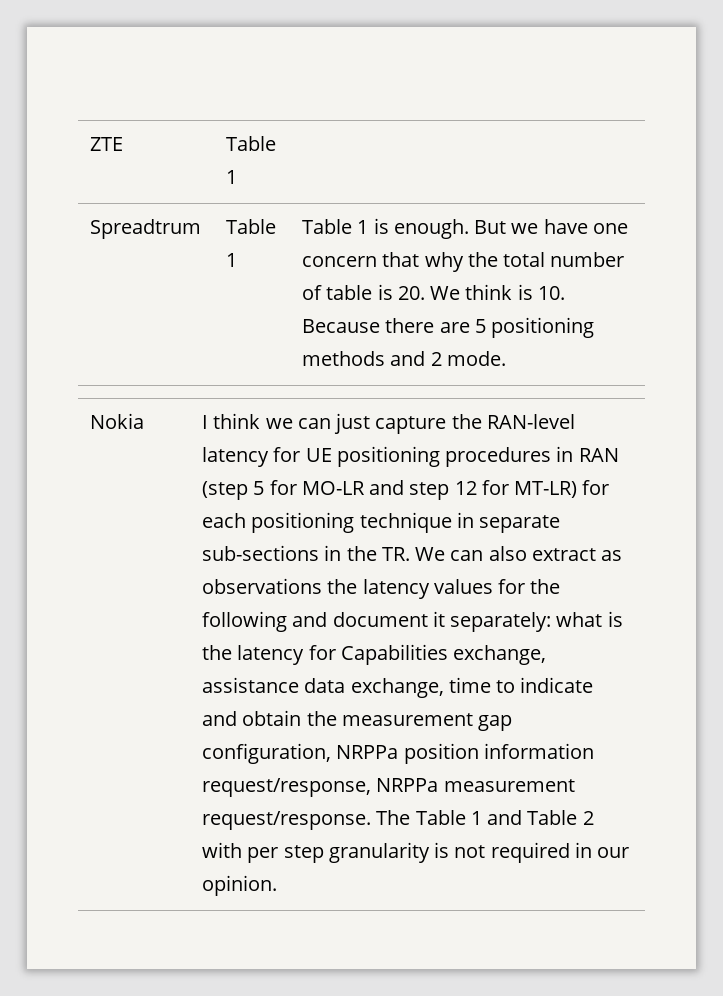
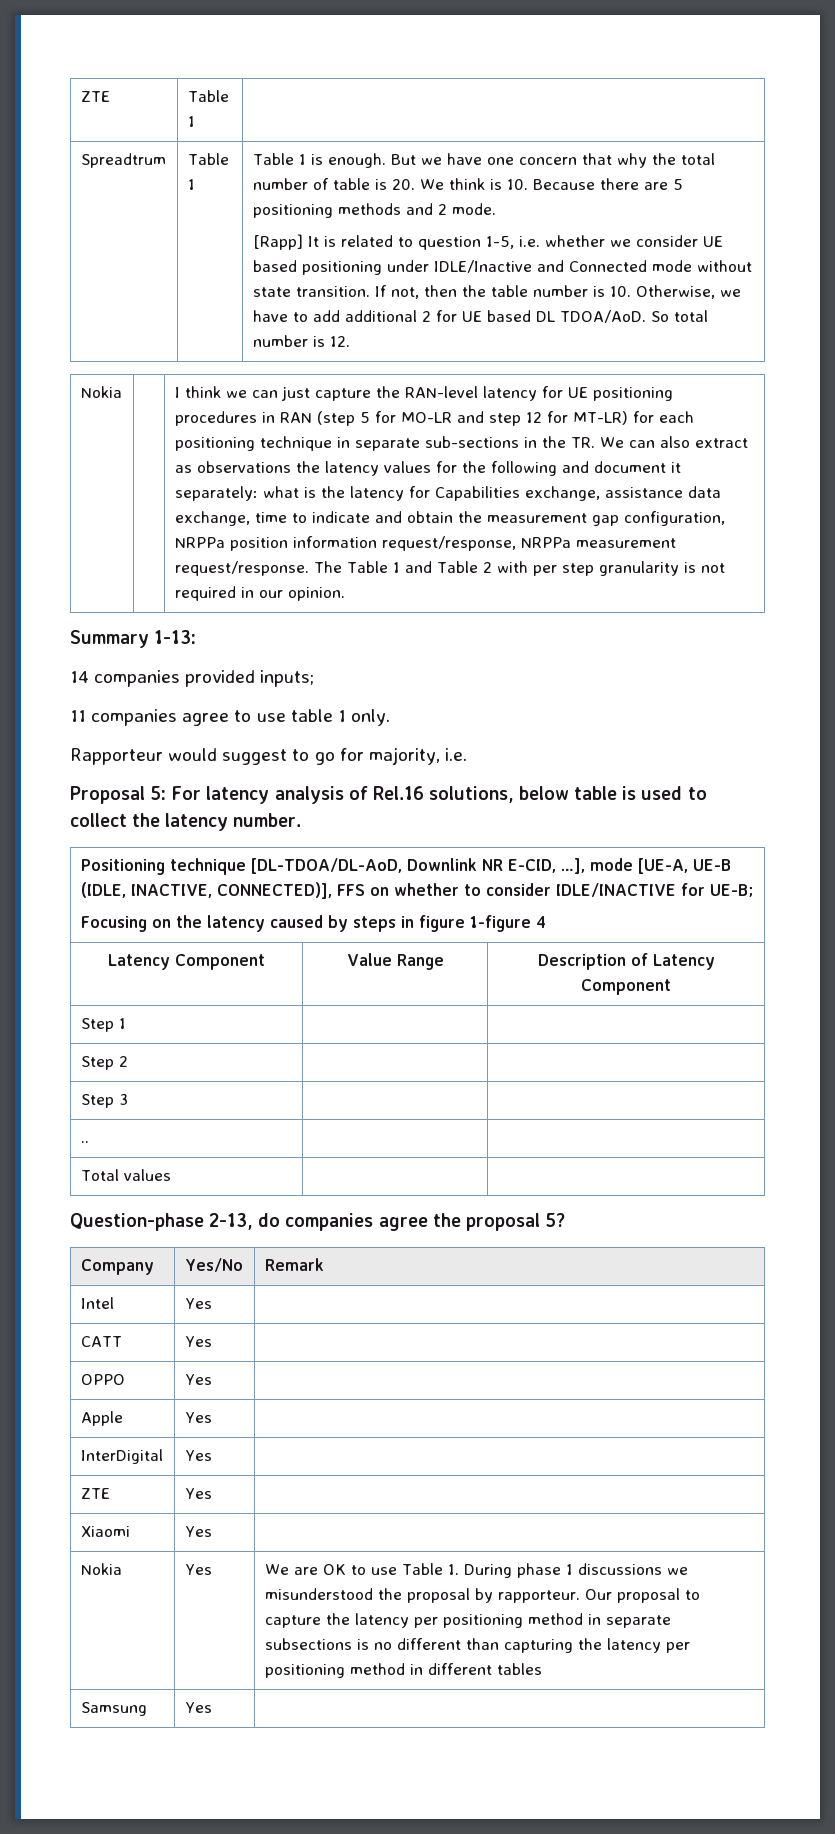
(506, 358) none -> [252,234,723,250] [252,260,752,275] [252,285,741,299] [252,310,708,323] [252,335,350,347] // [Rapp] It is related to question 1-5, i.e. whether we consider UE based positioning under IDLE/Inactive and Connected mode without state transition. If not, then the table number is 10. Otherwise, we have to add additional 2 for UE based DL TDOA/AoD. So total number is 12.
(278, 885) none -> [70,630,197,648] [70,670,315,687] [70,709,390,726] [70,747,467,765] [70,786,707,804] [70,813,302,831] [80,858,731,875] [80,882,753,899] [80,915,546,932] [108,954,265,970] [346,953,444,970] [537,953,715,970] [581,979,671,995] [80,1018,126,1032] [80,1056,128,1070] [80,1094,128,1108] [80,1141,89,1143] [80,1169,171,1181] [70,1213,565,1231] [80,1259,154,1275] [184,1258,243,1272] [264,1258,324,1271] [80,1297,114,1309] [184,1298,212,1309] [80,1336,122,1347] [184,1336,212,1347] [80,1374,125,1385] [184,1374,212,1385] [80,1411,123,1426] [184,1412,212,1423] [80,1449,163,1464] [184,1450,212,1461] [80,1488,110,1499] [184,1488,212,1499] [80,1526,130,1537] [184,1526,212,1537] [80,1563,122,1575] [184,1564,212,1575] [264,1563,688,1578] [264,1588,700,1603] [264,1613,671,1628] [264,1638,690,1653] [264,1663,542,1678] [80,1702,147,1716] [184,1702,212,1713] // Summary 1-13: // 14 companies provided inputs; // 11 companies agree to use table 1 only. // Rapporteur would suggest to go for majority, i.e. // Proposal 5: For latency analysis of Rel.16 solutions, below table is used to collect the latency number. // Positioning technique [DL-TDOA/DL-AoD, Downlink NR E-CID, …], mode [UE-A, UE-B (IDLE, INACTIVE, CONNECTED)], FFS on whether to consider IDLE/INACTIVE for UE-B; // Focusing on the latency caused by steps in figure 1-figure 4 // Latency Component | Value Range | Description of Latency Component // Step 1 | | // Step 2 | | // Step 3 | | // .. | | // Total values | | // Question-phase 2-13, do companies agree the proposal 5? // Company | Yes/No | Remark // Intel | Yes | // CATT | Yes | // OPPO | Yes | // Apple | Yes | // InterDigital | Yes | // ZTE | Yes | // Xiaomi | Yes | // Nokia | Yes | We are OK to use Table 1. During phase 1 discussions we misunderstood the proposal by rapporteur. Our proposal to capture the latency per positioning method in separate subsections is no different than capturing the latency per positioning method in different tables // Samsung | Yes |

